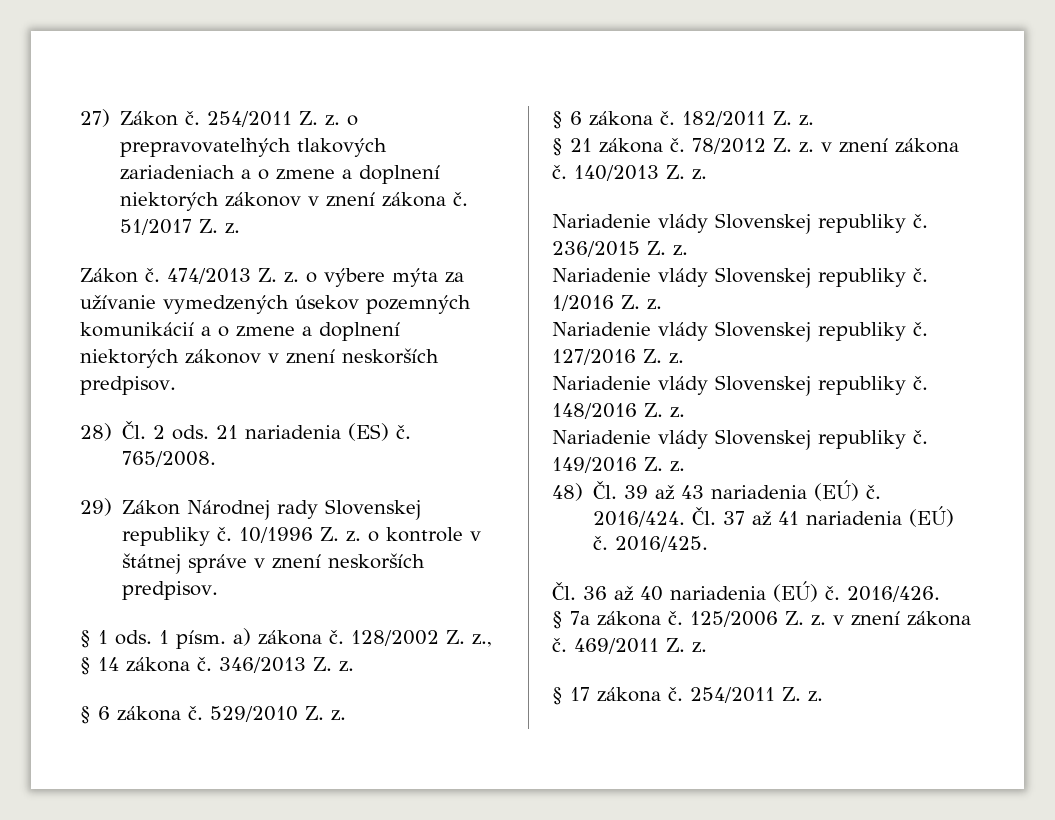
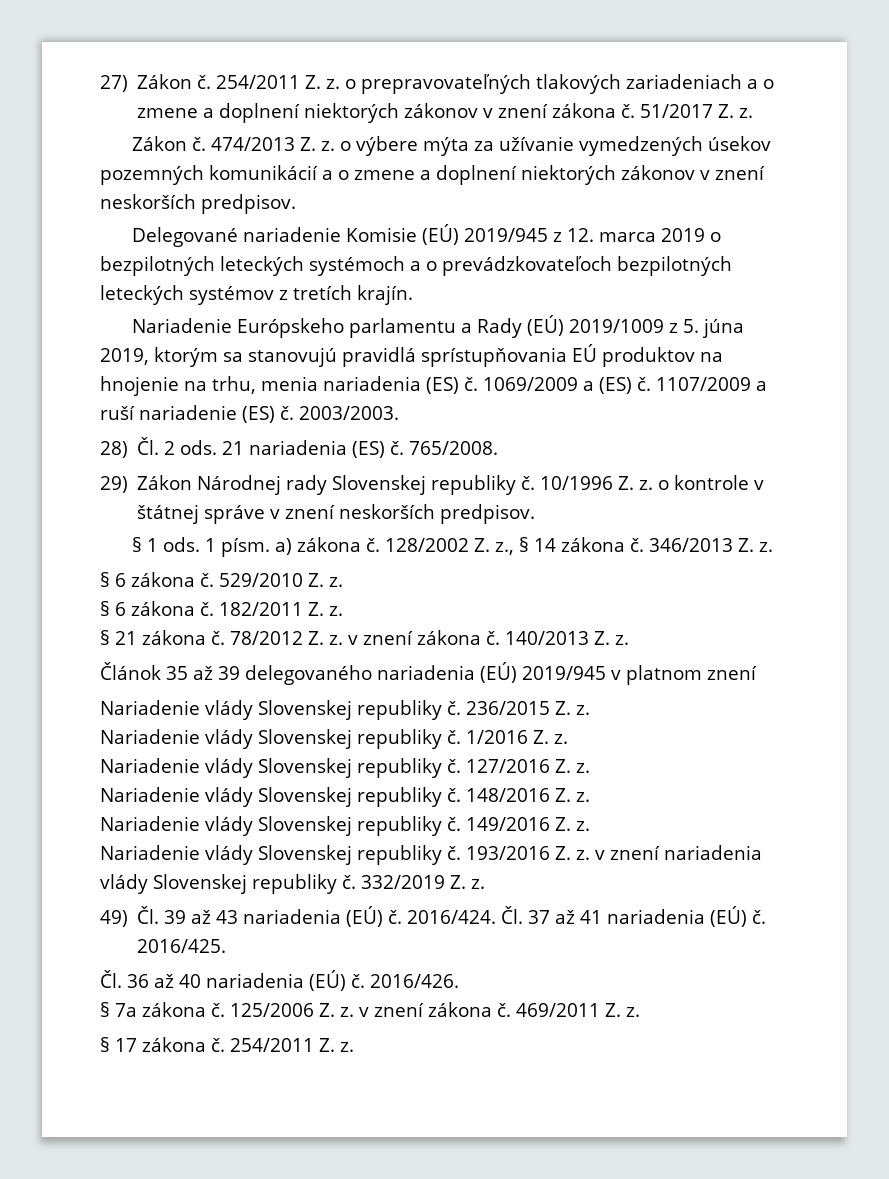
(176, 385) none -> [132,224,722,247] [100,256,732,276] [100,285,413,305] [132,315,745,338] [100,344,723,367] [100,376,767,396] [100,405,399,423] // Delegované nariadenie Komisie (EÚ) 2019/945 z 12. marca 2019 o bezpilotných leteckých systémoch a o prevádzkovateľoch bezpilotných leteckých systémov z tretích krajín. // Nariadenie Európskeho parlamentu a Rady (EÚ) 2019/1009 z 5. júna 2019, ktorým sa stanovujú pravidlá sprístupňovania EÚ produktov na hnojenie na trhu, menia nariadenia (ES) č. 1069/2009 a (ES) č. 1107/2009 a ruší nariadenie (ES) č. 2003/2003.
(707, 174) none -> [100,662,757,685] // Článok 35 až 39 delegovaného nariadenia (EÚ) 2019/945 v platnom znení
[552,483,583,501] 48) -> [100,845,762,865] [100,874,485,894] [100,910,128,927] Nariadenie vlády Slovenskej republiky č. 193/2016 Z. z. v znení nariadenia vlády Slovenskej republiky č. 332/2019 Z. z. // 49)

